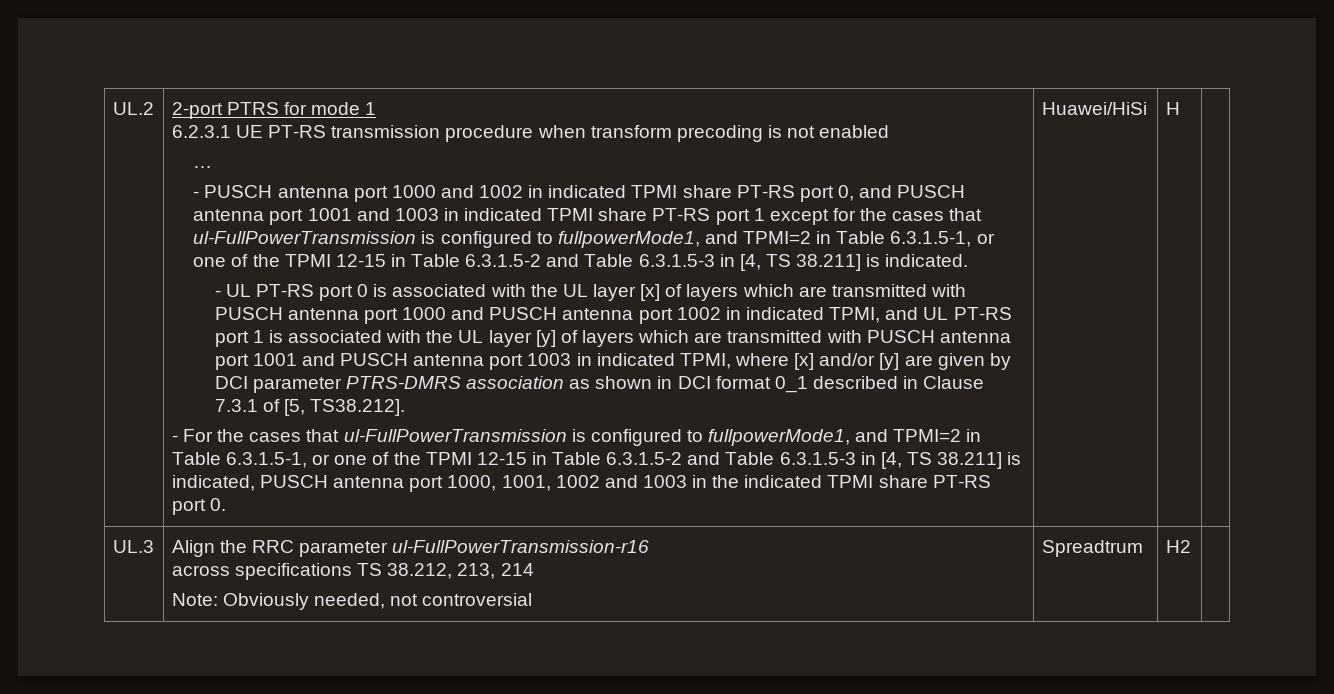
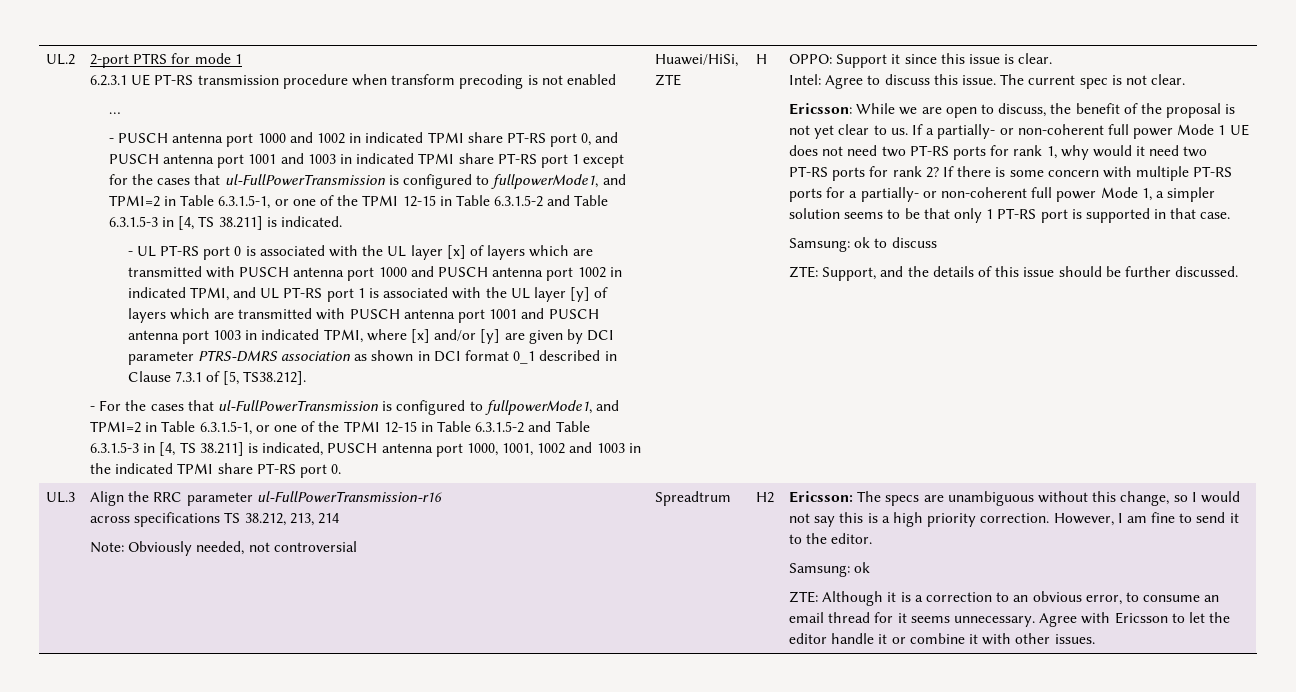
[1041,102,1147,115] Huawei/HiSi -> [655,54,739,67] [655,74,682,86] Huawei/HiSi, ZTE
(1180, 108) none -> [789,53,1053,68] [789,74,1186,89] [789,103,1236,118] [789,124,1249,139] [789,145,1208,160] [789,166,1233,181] [789,187,1216,202] [789,208,1231,223] [789,237,937,252] [789,266,1239,281] OPPO: Support it since this issue is clear. // Intel: Agree to discuss this issue. The current spec is not clear. // Ericsson: While we are open to discuss, the benefit of the proposal is not yet clear to us. If a partially- or non-coherent full power Mode 1 UE does not need two PT-RS ports for rank 1, why would it need two PT-RS ports for rank 2? If there is some concern with multiple PT-RS ports for a partially- or non-coherent full power Mode 1, a simpler solution seems to be that only 1 PT-RS port is supported in that case. // Samsung: ok to discuss // ZTE: Support, and the details of this issue should be further discussed.
(1191, 546) none -> [789,491,1240,506] [789,512,1239,527] [789,533,873,544] [789,562,871,577] [789,591,1220,606] [789,612,1231,627] [789,633,1095,645] Ericsson: The specs are unambiguous without this change, so I would not say this is a high priority correction. However, I am fine to send it to the editor. // Samsung: ok // ZTE: Although it is a correction to an obvious error, to consume an email thread for it seems unnecessary. Agree with Ericsson to let the editor handle it or combine it with other issues.

